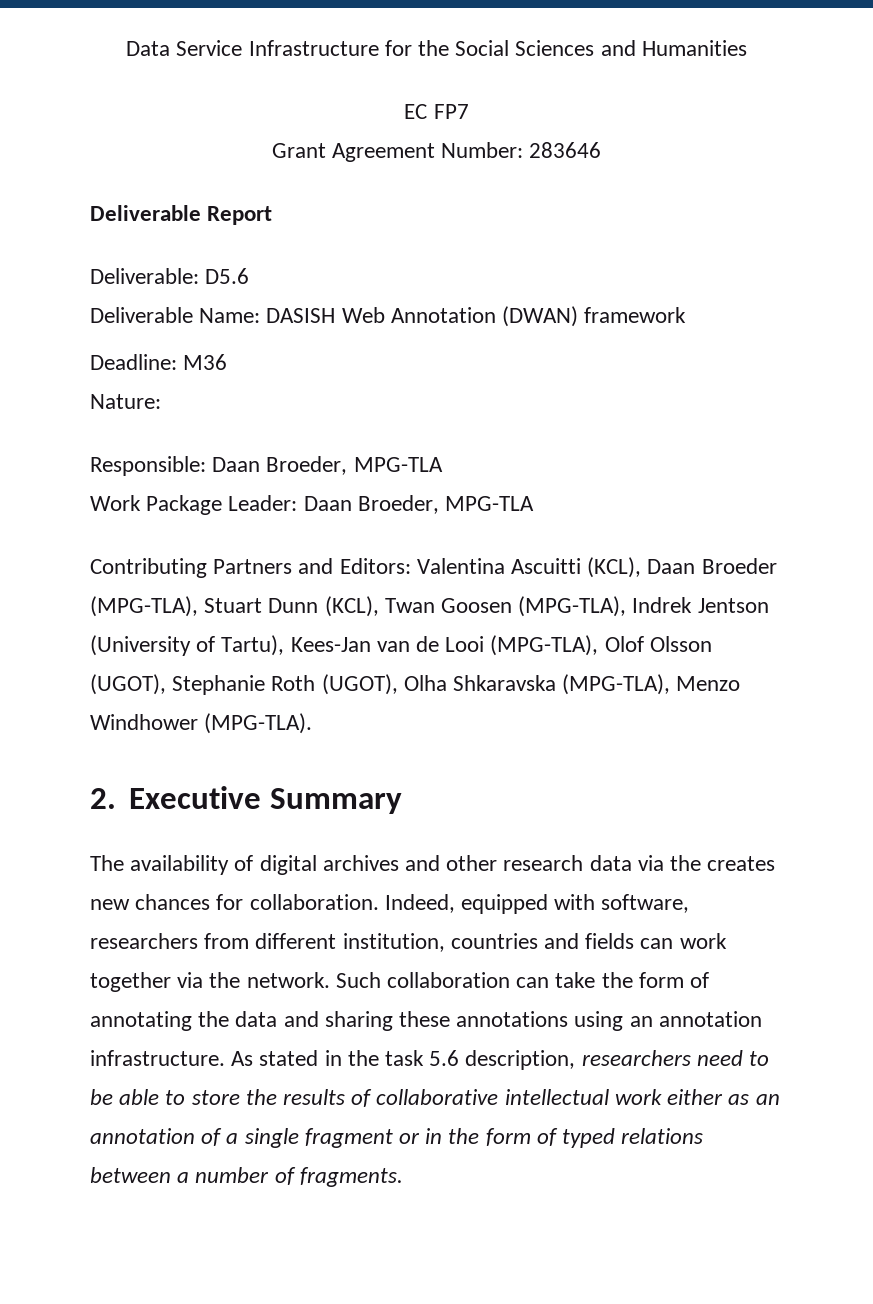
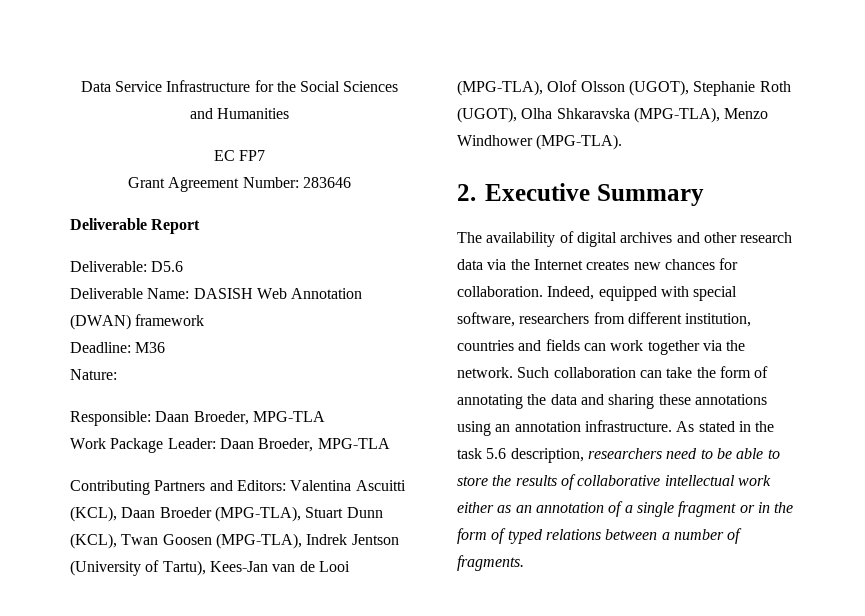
(702, 863) none -> [533,259,583,270] Internet
(596, 902) none -> [693,286,738,301] special

